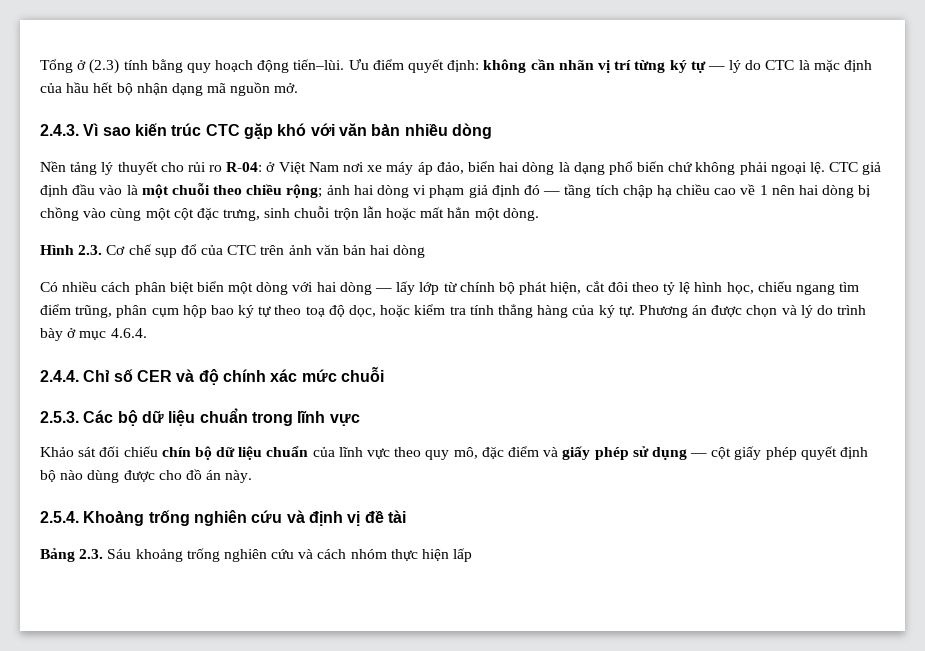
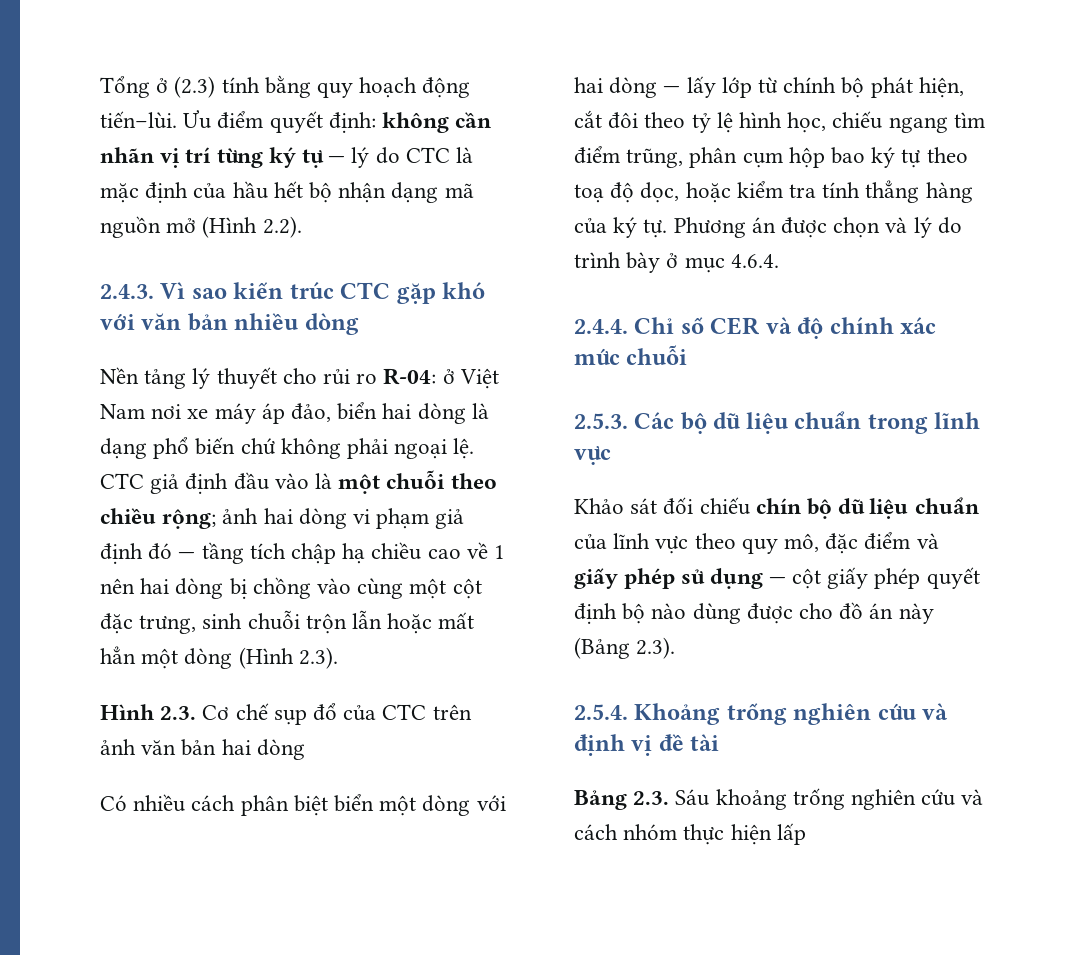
[274,83,299,93] mở. -> [166,216,302,238] mở (Hình 2.2).
[502,208,539,221] dòng. -> [184,647,338,669] dòng (Hình 2.3).
[225,470,253,483] này. -> [898,603,934,624] [574,637,676,659] này (Bảng 2.3).

